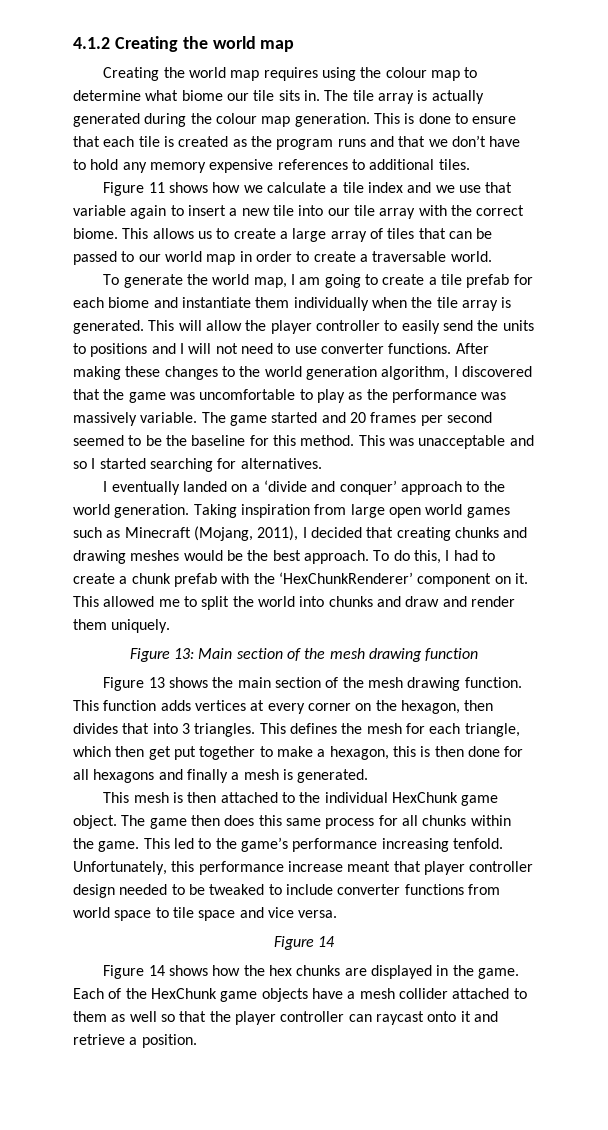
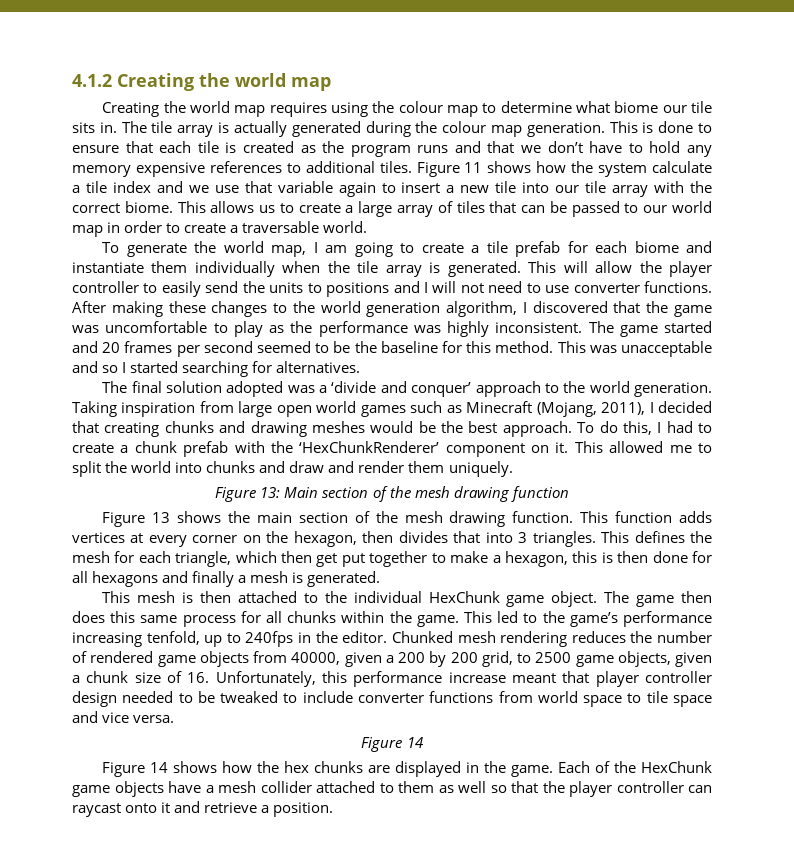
(470, 164) // -> (412, 167) none
[243,185,263,193] we -> [571,161,648,177] the system
[73,412,198,426] massively variable. -> [447,321,583,337] highly inconsistent.
[103,481,248,495] I eventually landed on -> [102,381,315,397] The final solution adopted was
[452,838,503,849] tenfold. -> [146,631,713,647] [72,651,712,667] [72,671,210,683] tenfold, up to 240fps in the editor. Chunked mesh rendering reduces the number of rendered game objects from 40000, given a 200 by 200 grid, to 2500 game objects, given a chunk size of 16.

